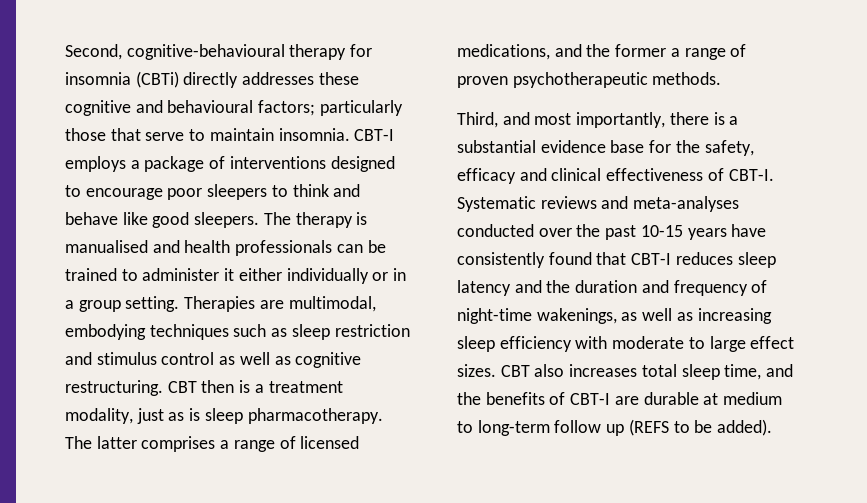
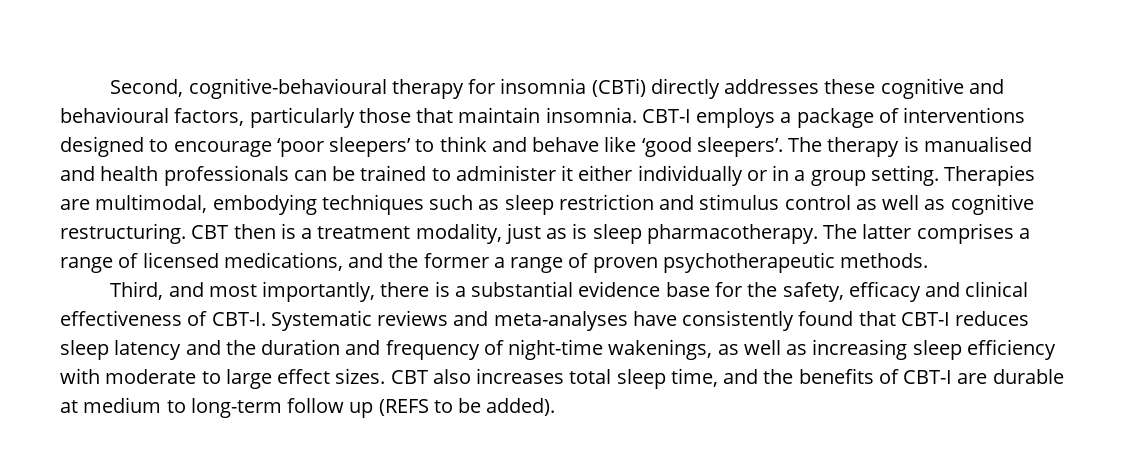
[258,100,316,116] factors; -> [174,108,245,126] factors,
[145,129,206,141] serve to -> (454, 115) none
[167,184,268,200] poor sleepers -> [276,137,412,157] ‘poor sleepers’
[152,212,260,228] good sleepers. -> [641,137,783,157] ‘good sleepers’.
[457,224,727,240] conducted over the past 10-15 years -> (628, 321) none

